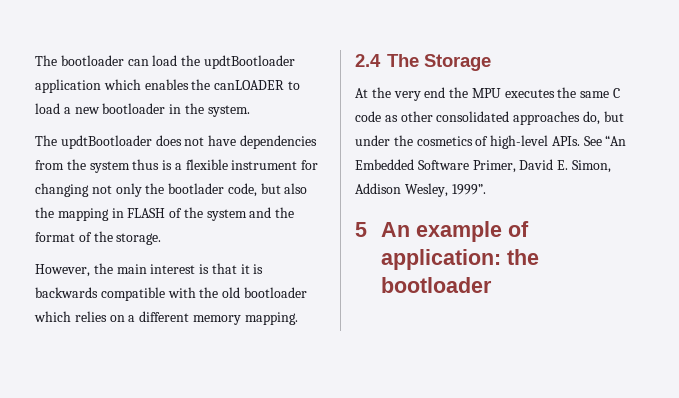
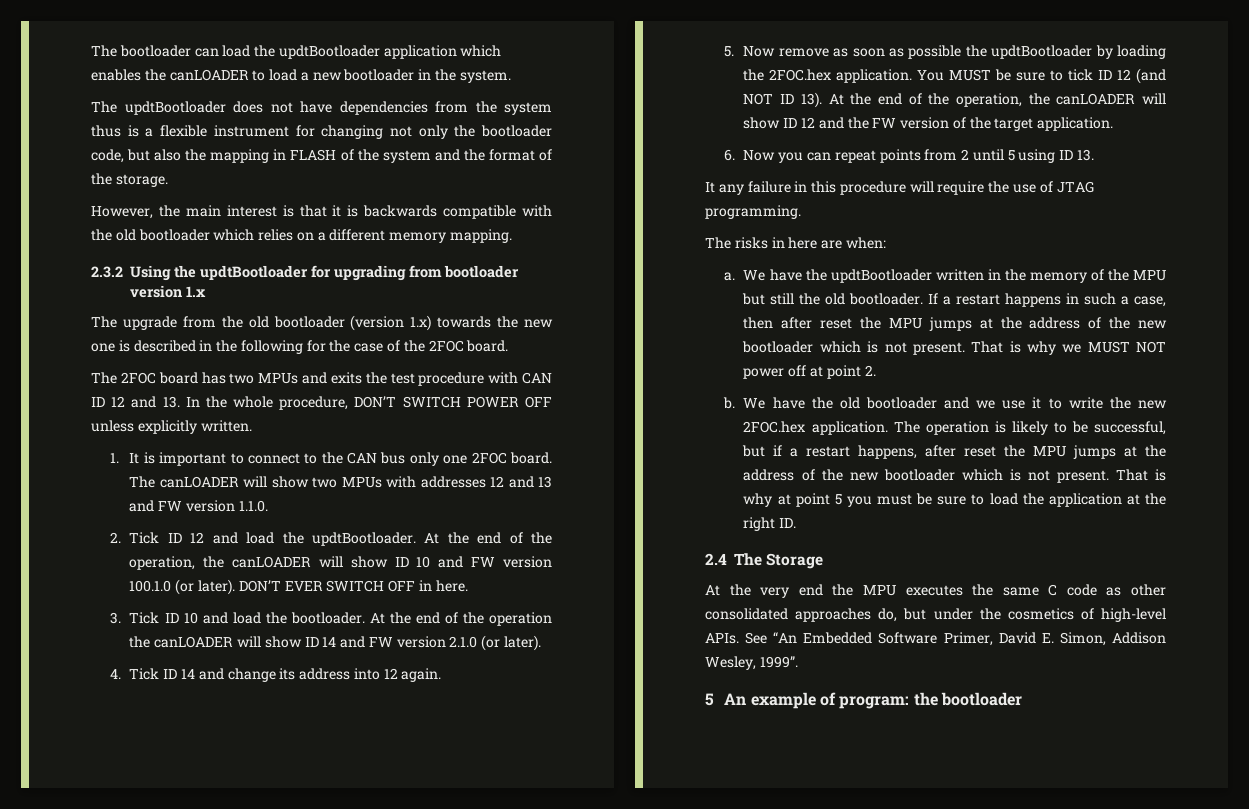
[168,183,225,194] bootlader -> [480,125,552,137] bootloader
(298, 318) none -> [91,265,519,281] [130,285,206,298] [91,315,553,331] [91,340,509,354] [91,372,552,386] [91,396,552,410] [91,420,252,434] [110,452,552,466] [129,476,552,488] [129,500,268,512] [110,532,552,546] [129,556,553,570] [129,579,468,595] [110,612,552,626] [129,635,542,651] [110,668,442,682] [724,45,1166,59] [743,68,1166,84] [743,92,1166,108] [743,117,1114,131] [724,149,1095,163] [705,181,1094,195] [705,205,801,219] [705,237,886,249] [724,269,1166,283] [742,293,1166,307] [743,317,1167,331] [742,341,1166,355] [743,365,876,379] [723,397,1167,409] [743,421,1166,435] [742,445,1166,459] [743,469,1166,483] [743,493,1166,507] [743,517,797,531] // 2.3.2 Using the updtBootloader for upgrading from bootloader version 1.x // The upgrade from the old bootloader (version 1.x) towards the new one is described in the following for the case of the 2FOC board. // The 2FOC board has two MPUs and exits the test procedure with CAN ID 12 and 13. In the whole procedure, DON’T SWITCH POWER OFF unless explicitly written. // 1. It is important to connect to the CAN bus only one 2FOC board. The canLOADER will show two MPUs with addresses 12 and 13 and FW version 1.1.0. // 2. Tick ID 12 and load the updtBootloader. At the end of the operation, the canLOADER will show ID 10 and FW version 100.1.0 (or later). DON’T EVER SWITCH OFF in here. // 3. Tick ID 10 and load the bootloader. At the end of the operation the canLOADER will show ID 14 and FW version 2.1.0 (or later). // 4. Tick ID 14 and change its address into 12 again. // 5. Now remove as soon as possible the updtBootloader by loading the 2FOC.hex application. You MUST be sure to tick ID 12 (and NOT ID 13). At the end of the operation, the canLOADER will show ID 12 and the FW version of the target application. // 6. Now you can repeat points from 2 until 5 using ID 13. // It any failure in this procedure will require the use of JTAG programming. // The risks in here are when: // a. We have the updtBootloader written in the memory of the MPU but still the old bootloader. If a restart happens in such a case, then after reset the MPU jumps at the address of the new bootloader which is not present. That is why we MUST NOT power off at point 2. // b. We have the old bootloader and we use it to write the new 2FOC.hex application. The operation is likely to be successful, but if a restart happens, after reset the MPU jumps at the address of the new bootloader which is not present. That is why at point 5 you must be sure to load the application at the right ID.
[380,249,501,270] application: -> [839,696,910,709] program:

